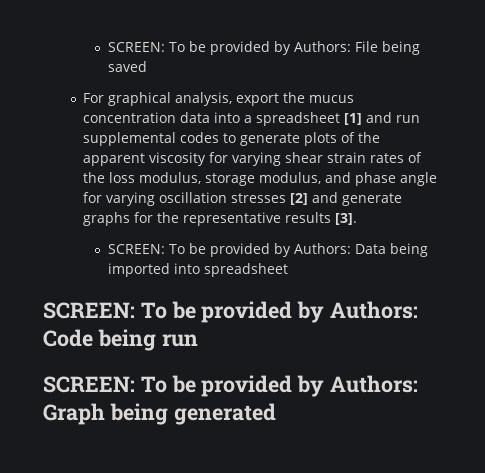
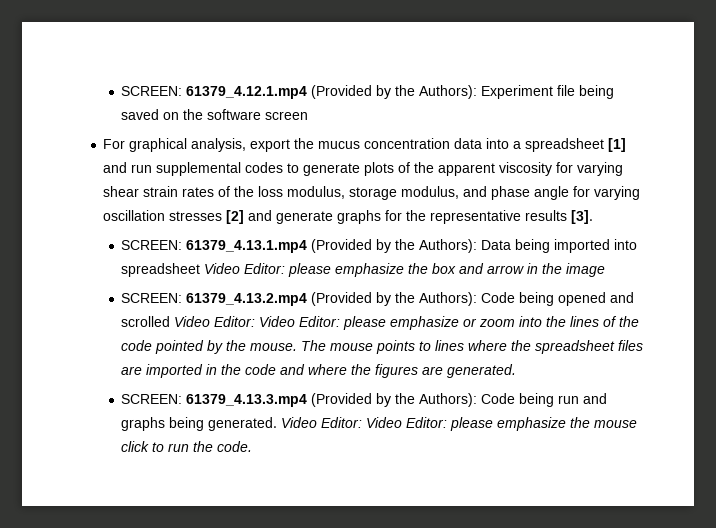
[107,41,420,55] [107,61,147,72] SCREEN: To be provided by Authors: File being saved -> [121,85,615,99] [121,109,309,120] SCREEN: 61379_4.12.1.mp4 (Provided by the Authors): Experiment file being saved on the software screen
[168,243,351,257] To be provided by Authors: -> [186,239,478,253] 61379_4.13.1.mp4 (Provided by the Authors):
[43,301,419,323] [43,329,198,351] [43,375,419,397] [43,403,276,425] // SCREEN: To be provided by Authors: Code being run // SCREEN: To be provided by Authors: Graph being generated -> [204,263,606,277] [121,292,635,306] [121,316,640,330] [121,340,644,354] [121,364,517,378] [121,393,608,407] [121,417,638,431] [121,441,253,452] Video Editor: please emphasize the box and arrow in the image // SCREEN: 61379_4.13.2.mp4 (Provided by the Authors): Code being opened and scrolled Video Editor: Video Editor: please emphasize or zoom into the lines of the code pointed by the mouse. The mouse points to lines where the spreadsheet files are imported in the code and where the figures are generated. // SCREEN: 61379_4.13.3.mp4 (Provided by the Authors): Code being run and graphs being generated. Video Editor: Video Editor: please emphasize the mouse click to run the code.

